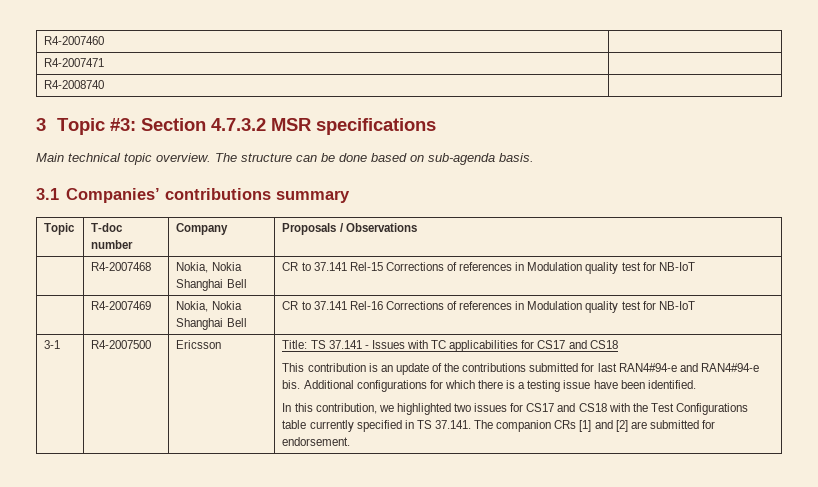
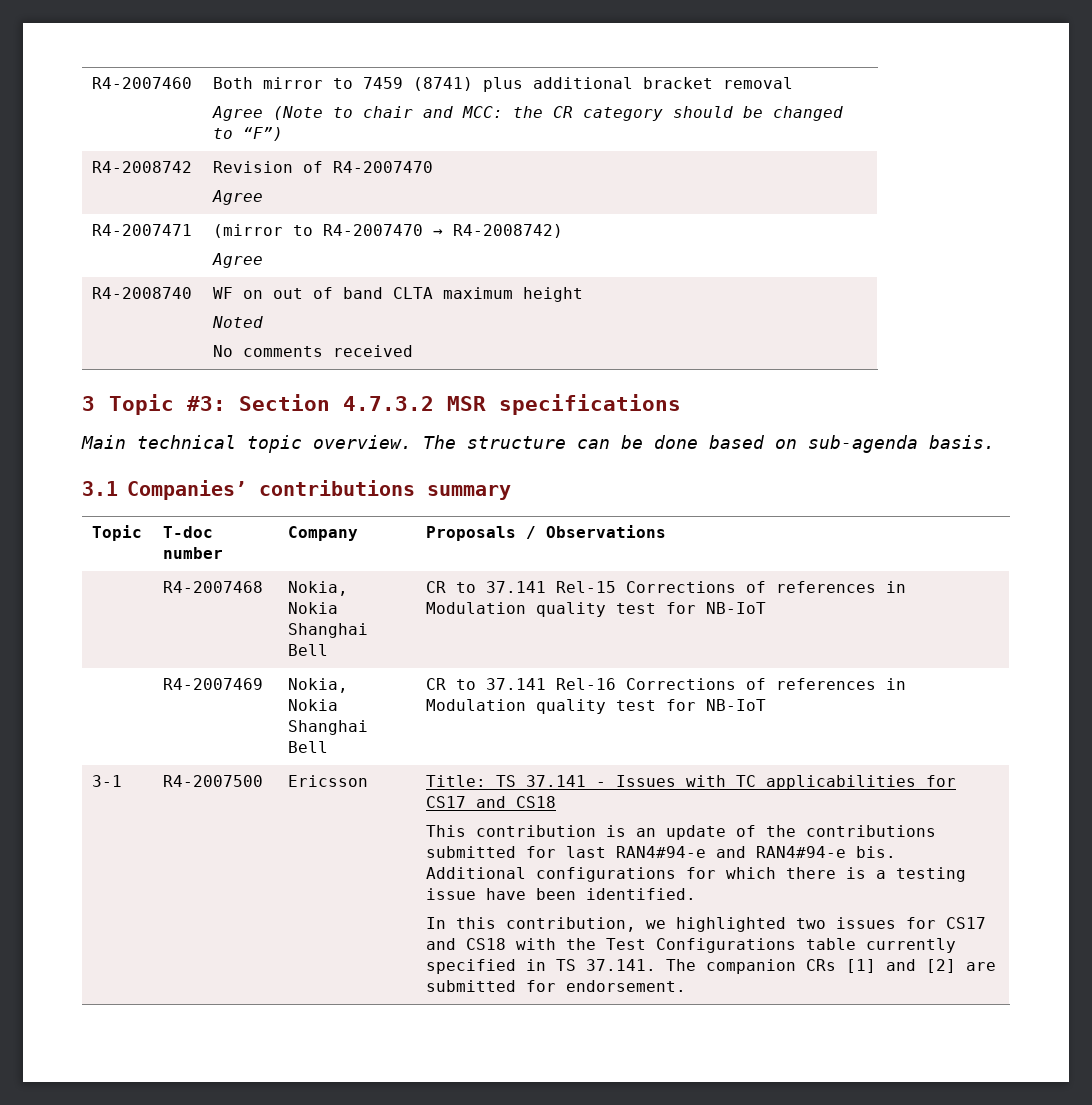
[44,58,105,67] [44,80,105,89] // R4-2007471 | // R4-2008740 | -> [213,77,794,92] [212,106,844,121] [213,127,284,141] [92,161,193,173] [213,161,434,173] [212,190,264,205] [92,224,193,236] [213,224,564,238] [212,253,264,268] [92,287,193,299] [213,287,584,302] [212,316,264,328] [213,345,414,357] Both mirror to 7459 (8741) plus additional bracket removal // Agree (Note to chair and MCC: the CR category should be changed to “F”) // R4-2008742 | Revision of R4-2007470 // Agree // R4-2007471 | (mirror to R4-2007470 → R4-2008742) // Agree // R4-2008740 | WF on out of band CLTA maximum height // Noted // No comments received

